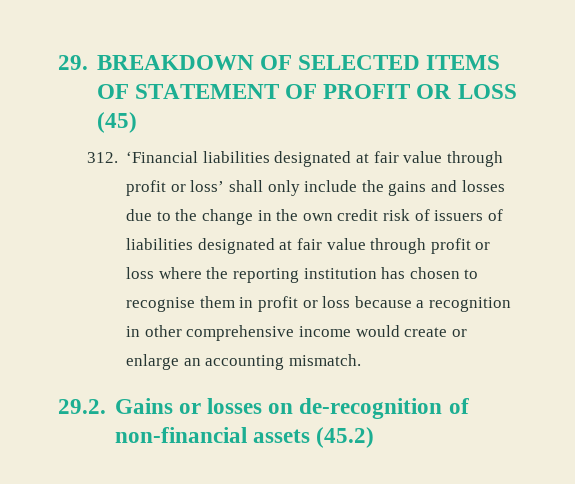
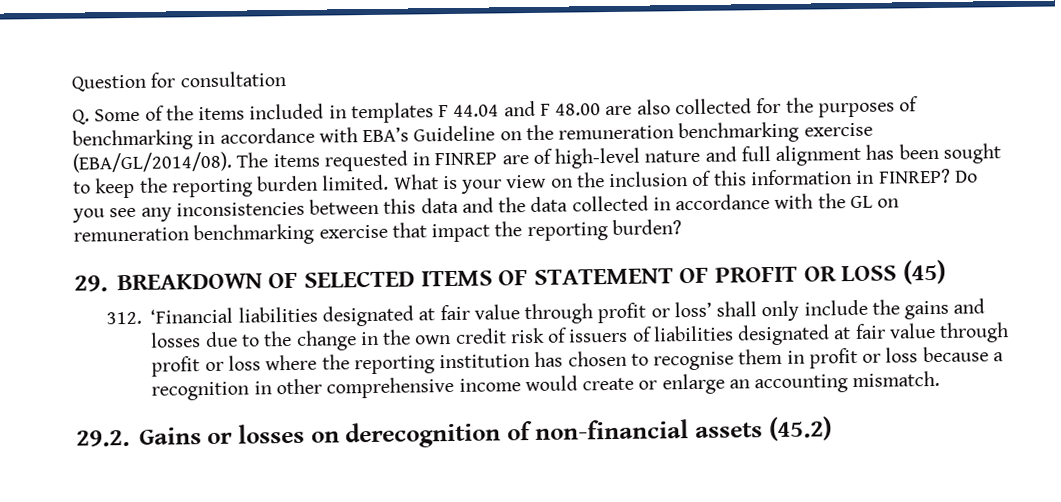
(58, 62) none -> [71,71,286,92] [72,96,920,125] [72,121,873,151] [72,143,1001,173] [73,168,978,199] [72,193,900,223] [73,219,682,246] Question for consultation // Q. Some of the items included in templates F 44.04 and F 48.00 are also collected for the purposes of benchmarking in accordance with EBA’s Guideline on the remuneration benchmarking exercise (EBA/GL/2014/08). The items requested in FINREP are of high-level nature and full alignment has been sought to keep the reporting burden limited. What is your view on the inclusion of this information in FINREP? Do you see any inconsistencies between this data and the data collected in accordance with the GL on remuneration benchmarking exercise that impact the reporting burden? //
[299,398,443,419] de-recognition -> [345,421,502,449] derecognition

